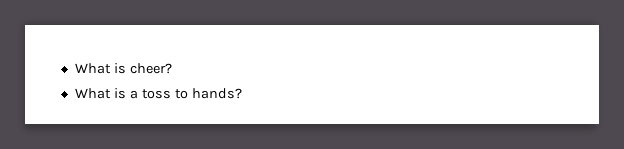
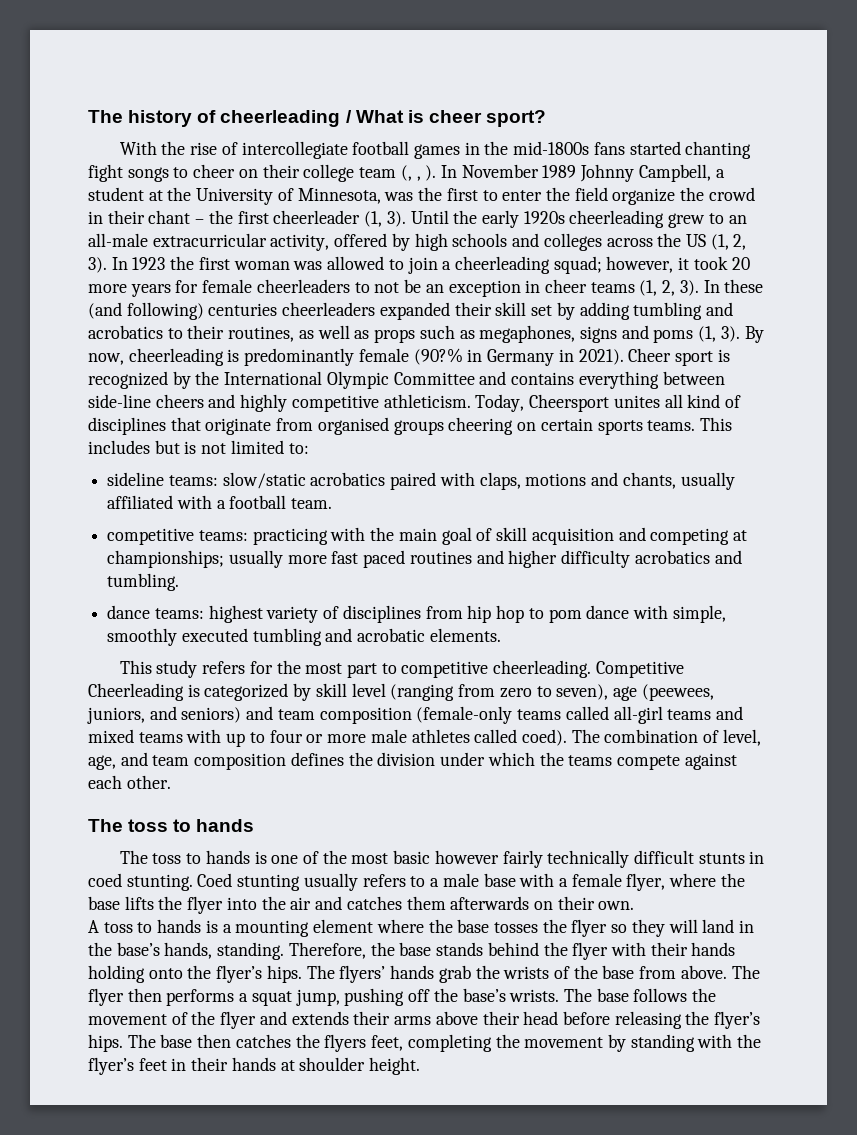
[74,63,172,74] [74,88,242,99] What is cheer? // What is a toss to hands? -> [88,110,547,127] [119,141,752,159] [88,164,725,182] [88,187,755,205] [88,210,747,228] [88,233,747,251] [88,256,750,274] [88,279,764,297] [88,302,733,320] [88,325,764,343] [88,348,730,366] [88,371,725,389] [88,394,741,412] [88,417,732,435] [88,440,309,454] [107,472,735,490] [107,495,333,509] [107,527,747,545] [107,550,742,568] [107,573,180,591] [107,605,726,623] [107,628,501,646] [119,660,684,678] [88,683,714,701] [87,706,743,724] [88,729,761,747] [88,752,737,770] [88,775,171,789] [88,819,255,832] [119,850,765,868] [88,873,745,891] [88,896,635,914] [88,919,755,937] [88,942,736,960] [88,965,760,983] [88,988,717,1006] [88,1011,761,1029] [88,1034,762,1052] [88,1057,421,1075] The history of cheerleading / What is cheer sport? // With the rise of intercollegiate football games in the mid-1800s fans started chanting fight songs to cheer on their college team (, , ). In November 1989 Johnny Campbell, a student at the University of Minnesota, was the first to enter the field organize the crowd in their chant – the first cheerleader (1, 3). Until the early 1920s cheerleading grew to an all-male extracurricular activity, offered by high schools and colleges across the US (1, 2, 3). In 1923 the first woman was allowed to join a cheerleading squad; however, it took 20 more years for female cheerleaders to not be an exception in cheer teams (1, 2, 3). In these (and following) centuries cheerleaders expanded their skill set by adding tumbling and acrobatics to their routines, as well as props such as megaphones, signs and poms (1, 3). By now, cheerleading is predominantly female (90?% in Germany in 2021). Cheer sport is recognized by the International Olympic Committee and contains everything between side-line cheers and highly competitive athleticism. Today, Cheersport unites all kind of disciplines that originate from organised groups cheering on certain sports teams. This includes but is not limited to: // sideline teams: slow/static acrobatics paired with claps, motions and chants, usually affiliated with a football team. // competitive teams: practicing with the main goal of skill acquisition and competing at championships; usually more fast paced routines and higher difficulty acrobatics and tumbling. // dance teams: highest variety of disciplines from hip hop to pom dance with simple, smoothly executed tumbling and acrobatic elements. // This study refers for the most part to competitive cheerleading. Competitive Cheerleading is categorized by skill level (ranging from zero to seven), age (peewees, juniors, and seniors) and team composition (female-only teams called all-girl teams and mixed teams with up to four or more male athletes called coed). The combination of level, age, and team composition defines the division under which the teams compete against each other. // The toss to hands // The toss to hands is one of the most basic however fairly technically difficult stunts in coed stunting. Coed stunting usually refers to a male base with a female flyer, where the base lifts the flyer into the air and catches them afterwards on their own. // A toss to hands is a mounting element where the base tosses the flyer so they will land in the base’s hands, standing. Therefore, the base stands behind the flyer with their hands holding onto the flyer’s hips. The flyers’ hands grab the wrists of the base from above. The flyer then performs a squat jump, pushing off the base’s wrists. The base follows the movement of the flyer and extends their arms above their head before releasing the flyer’s hips. The base then catches the flyers feet, completing the movement by standing with the flyer’s feet in their hands at shoulder height.

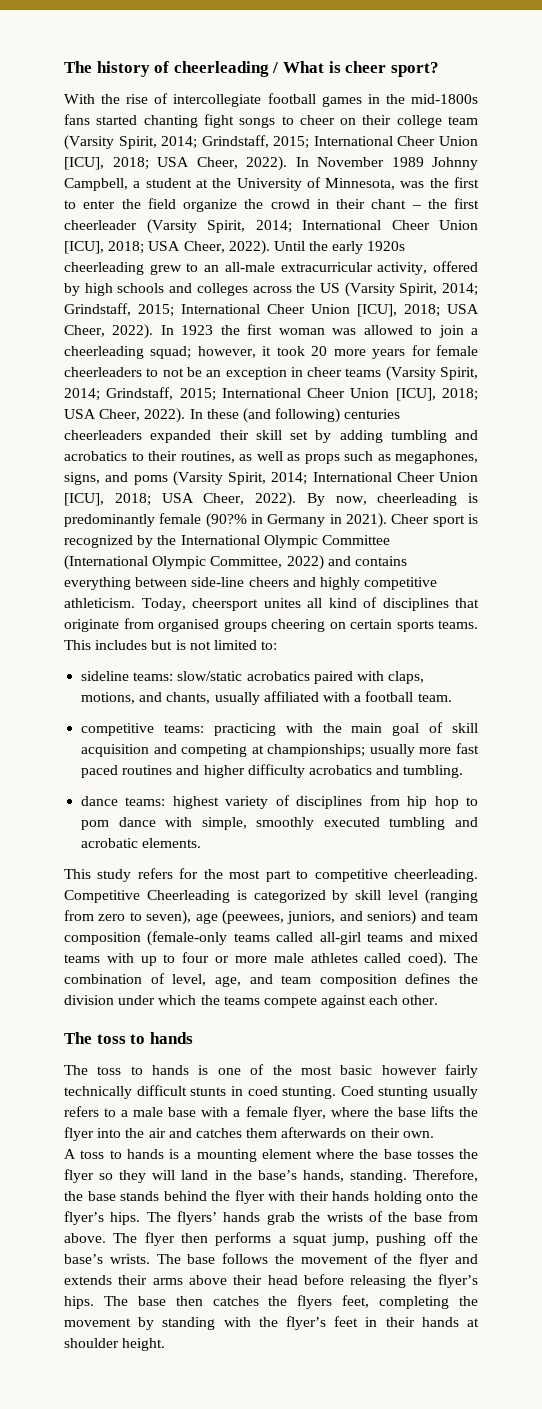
[400,165,437,181] (, , ). -> [64,135,478,150] [64,156,287,171] (Varsity Spirit, 2014; Grindstaff, 2015; International Cheer Union [ICU], 2018; USA Cheer, 2022).
[364,211,406,227] (1, 3). -> [146,219,478,234] [64,240,270,255] (Varsity Spirit, 2014; International Cheer Union [ICU], 2018; USA Cheer, 2022).
[710,234,747,250] [88,257,107,273] (1, 2, 3). -> [344,282,478,297] [64,303,479,317] [64,324,154,339] (Varsity Spirit, 2014; Grindstaff, 2015; International Cheer Union [ICU], 2018; USA Cheer, 2022).
[639,280,699,296] (1, 2, 3). -> [385,366,479,381] [64,387,478,401] [64,408,186,423] (Varsity Spirit, 2014; Grindstaff, 2015; International Cheer Union [ICU], 2018; USA Cheer, 2022).
[579,326,617,343] signs -> [64,472,100,485] signs,
[698,326,740,342] (1, 3). -> [172,471,478,486] [64,492,296,507] (Varsity Spirit, 2014; International Cheer Union [ICU], 2018; USA Cheer, 2022).
(475, 378) none -> [64,555,324,570] (International Olympic Committee, 2022)
[529,394,610,412] Cheersport -> [192,598,258,611] cheersport
[525,473,587,486] motions -> [81,692,136,704] motions,

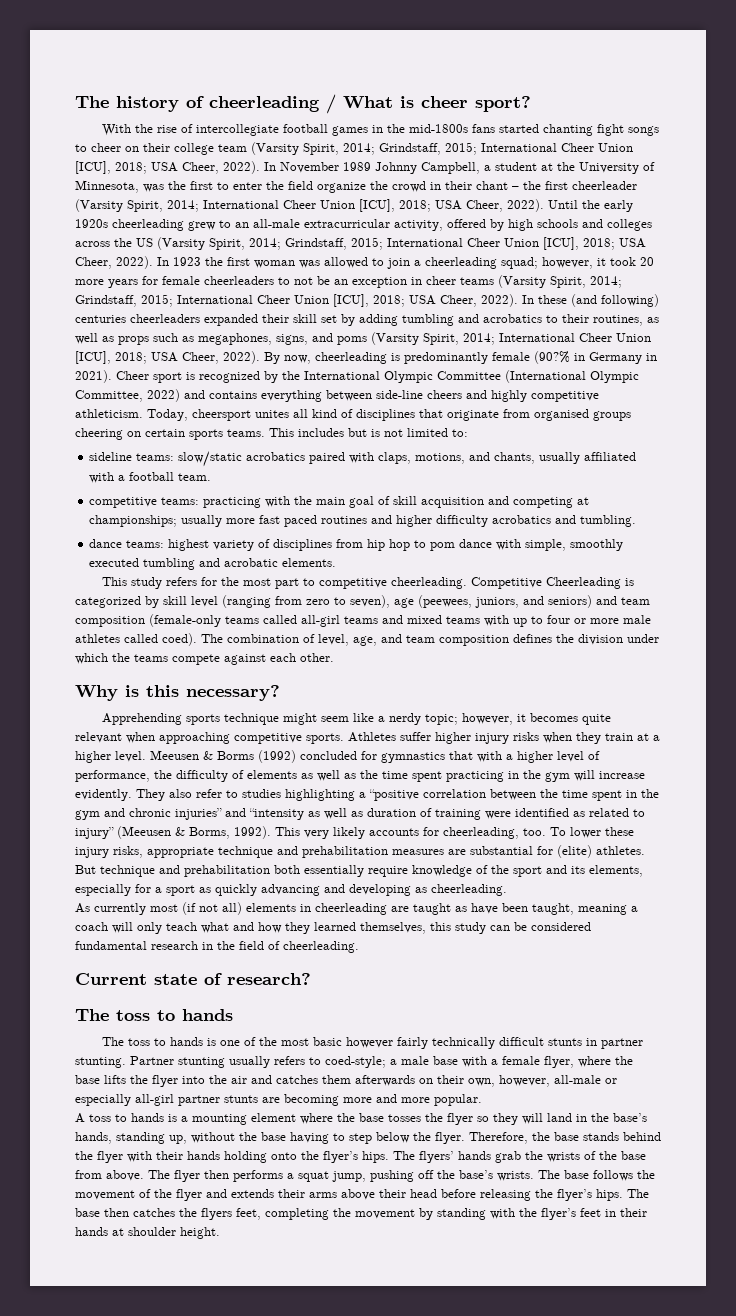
(439, 1000) none -> [75,685,280,701] [101,713,611,725] [75,732,660,744] [75,750,600,763] [75,770,645,782] [75,789,659,801] [75,808,645,820] [75,826,634,839] [75,845,645,858] [75,865,643,877] [75,884,507,896] [75,902,638,915] [75,922,591,934] [75,941,359,953] [75,973,311,985] // Why is this necessary? // Apprehending sports technique might seem like a nerdy topic; however, it becomes quite relevant when approaching competitive sports. Athletes suffer higher injury risks when they train at a higher level. Meeusen & Borms (1992) concluded for gymnastics that with a higher level of performance, the difficulty of elements as well as the time spent practicing in the gym will increase evidently. They also refer to studies highlighting a “positive correlation between the time spent in the gym and chronic injuries” and “intensity as well as duration of training were identified as related to injury” (Meeusen & Borms, 1992). This very likely accounts for cheerleading, too. To lower these injury risks, appropriate technique and prehabilitation measures are substantial for (elite) athletes. But technique and prehabilitation both essentially require knowledge of the sport and its elements, especially for a sport as quickly advancing and developing as cheerleading. // As currently most (if not all) elements in cheerleading are taught as have been taught, meaning a coach will only teach what and how they learned themselves, this study can be considered fundamental research in the field of cheerleading. // Current state of research?
[247,1086,374,1099] coed stunting. Coed -> [600,1038,643,1049] [75,1056,174,1068] partner stunting. Partner
(117, 1112) none -> [325,1056,386,1068] coed-style;
[402,1131,434,1138] own. -> [468,1075,617,1087] [75,1094,482,1106] own, however, all-male or especially all-girl partner stunts are becoming more and more popular.
[349,1170,407,1183] standing. -> [116,1132,465,1144] standing up, without the base having to step below the flyer.

